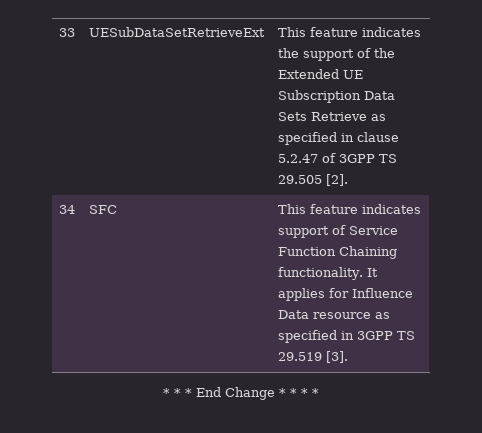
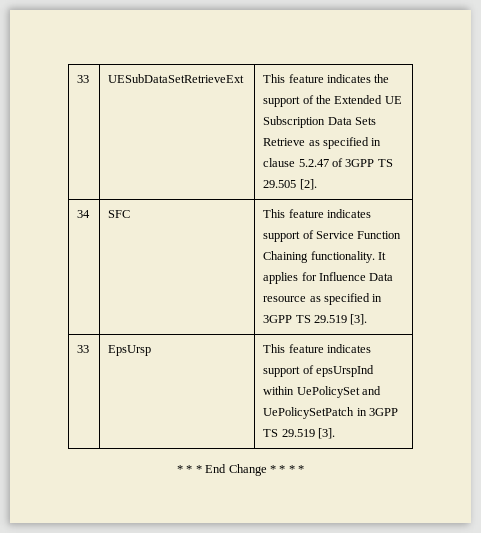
(348, 357) none -> [77,345,90,353] [108,345,152,356] [263,344,372,353] [263,365,375,377] [263,386,382,398] [263,407,399,419] [263,428,336,439] // 33 | EpsUrsp | This feature indicates support of epsUrspInd within UePolicySet and UePolicySetPatch in 3GPP TS 29.519 [3].

